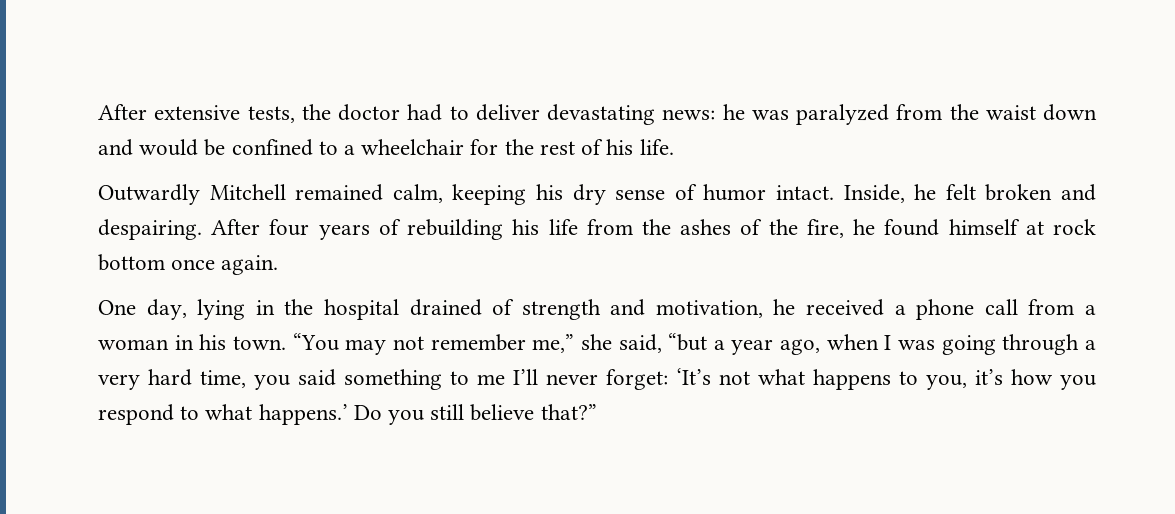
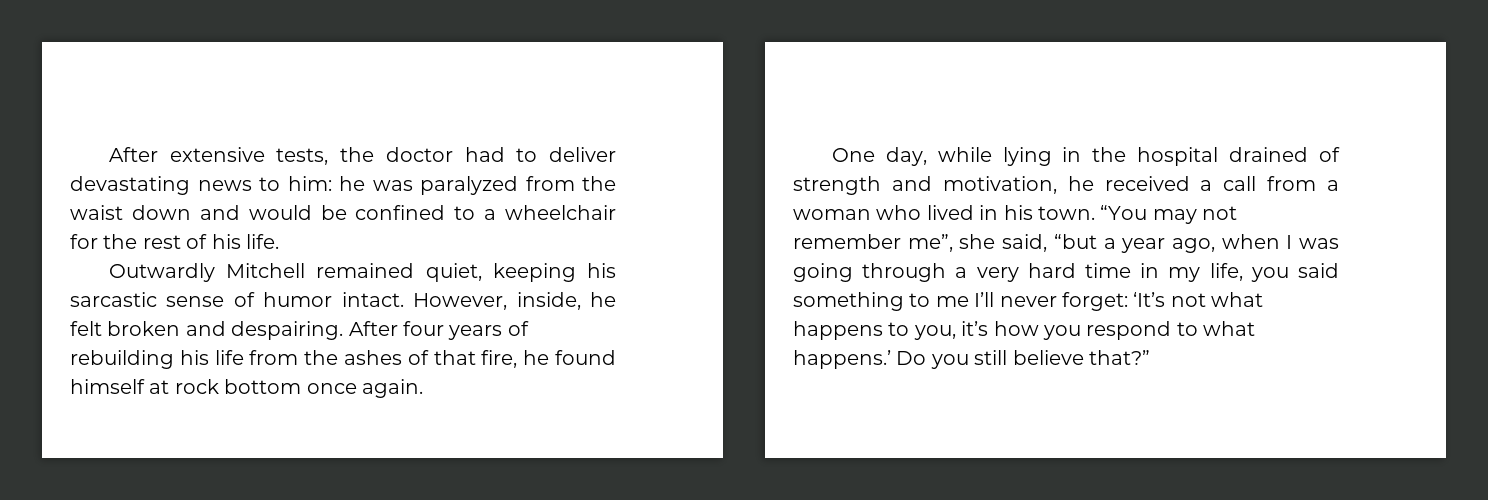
[662,109,716,120] news: -> [197,176,332,191] news to him:
[392,184,443,203] calm, -> [425,263,482,282] quiet,
[572,184,606,205] dry -> [70,292,157,307] sarcastic
[843,184,905,203] Inside, -> [413,292,581,310] However, inside,
[768,219,798,235] the -> [433,350,476,365] that
(187, 309) none -> [937,147,992,162] while
[916,299,975,320] phone -> (1213, 185) none
(169, 344) none -> [876,205,974,220] who lived
[532,334,575,353] me,” -> [907,234,953,252] me”,
[200,370,246,388] time, -> [1085,263,1243,282] time in my life,

